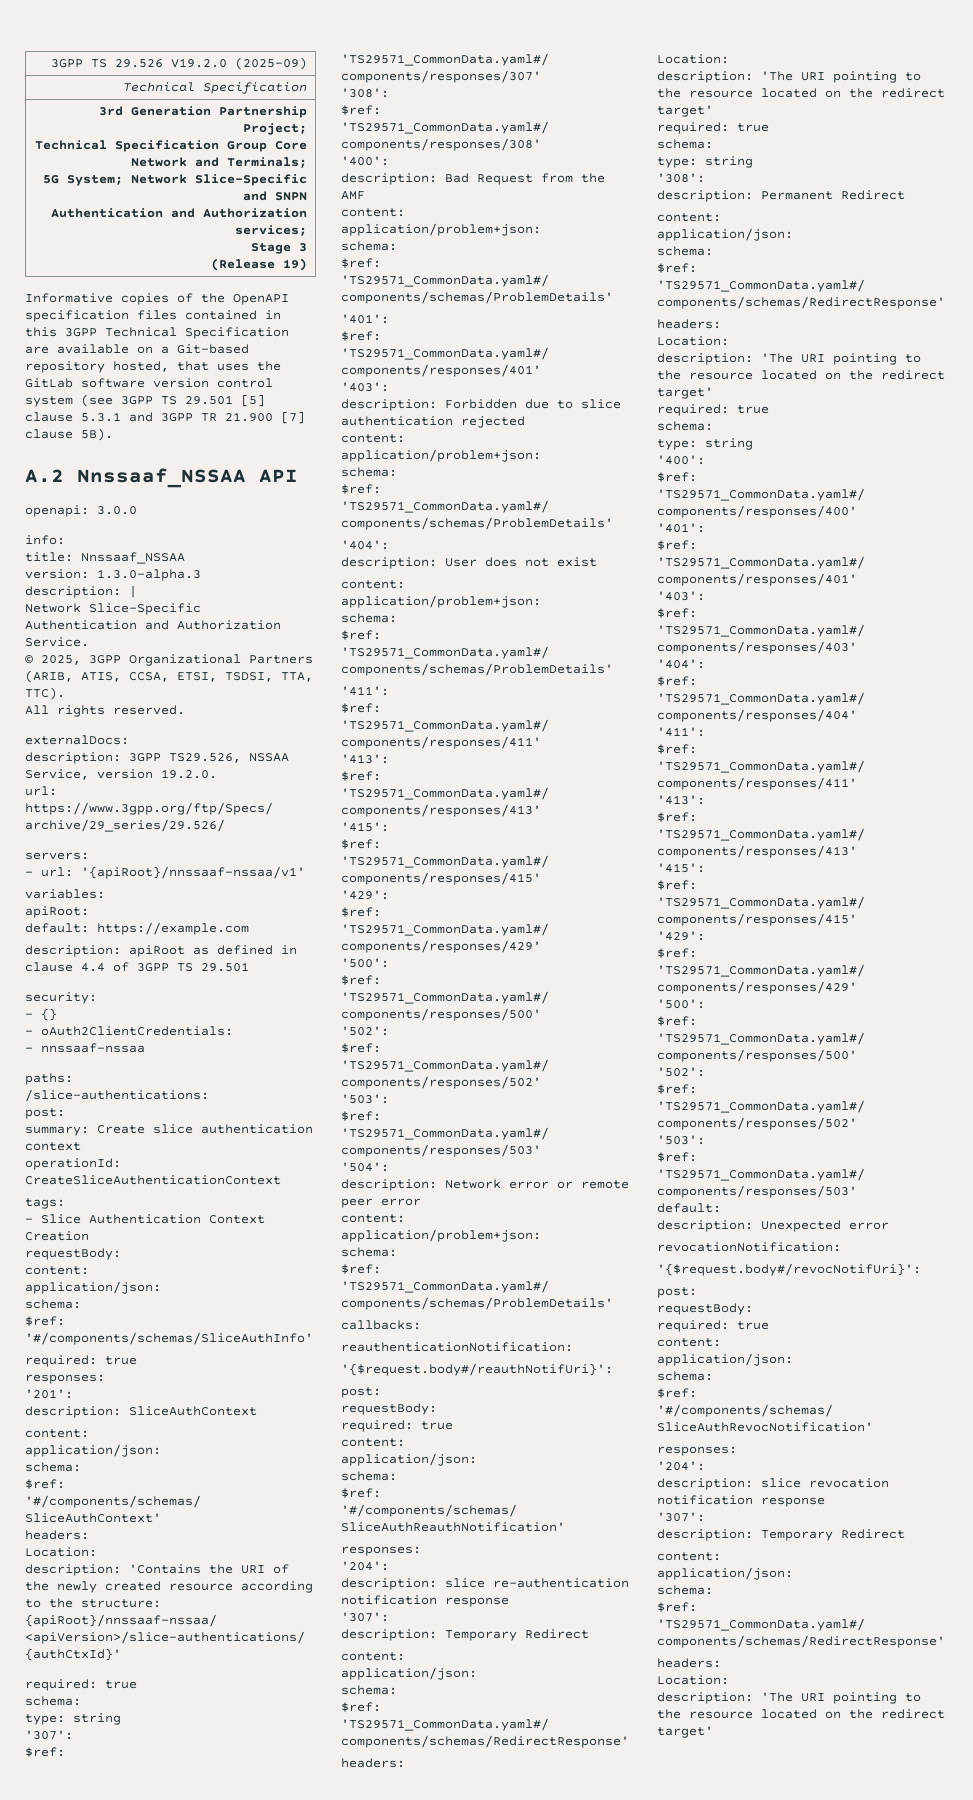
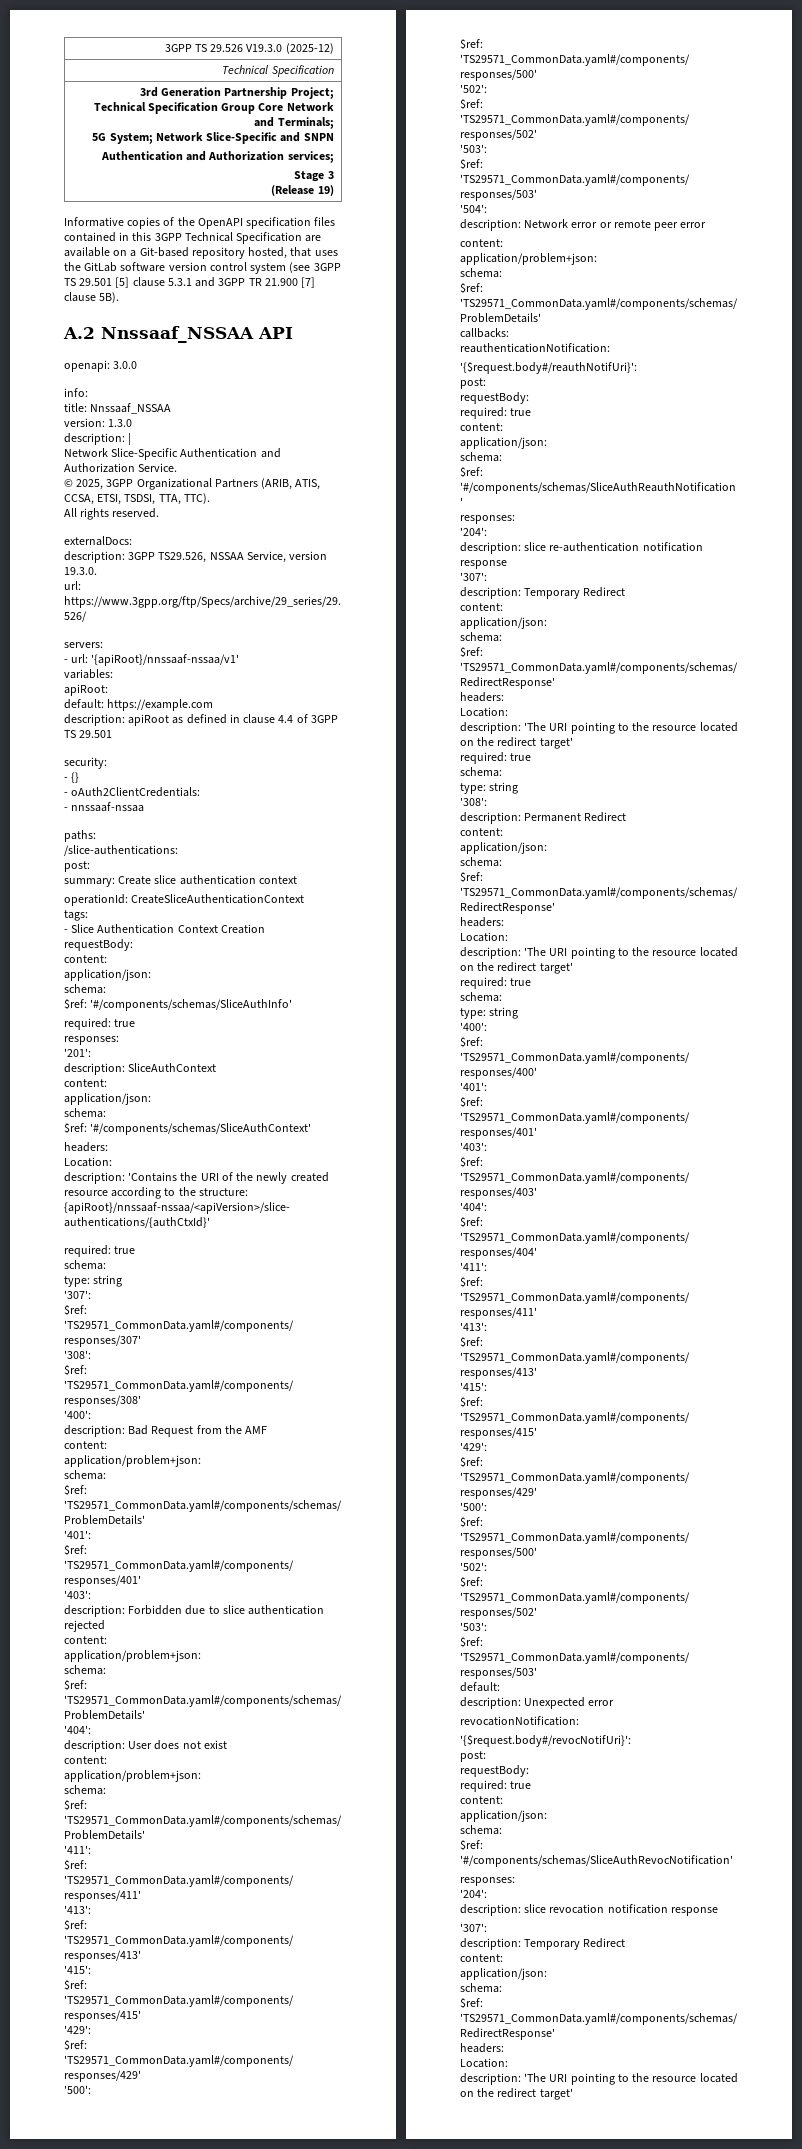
[170,57,307,70] V19.2.0 (2025-09) -> [246,43,334,54] V19.3.0 (2025-12)
[97,569,201,581] 1.3.0-alpha.3 -> [108,419,133,427] 1.3.0
[161,769,217,779] 19.2.0. -> [64,567,97,575] 19.3.0.

